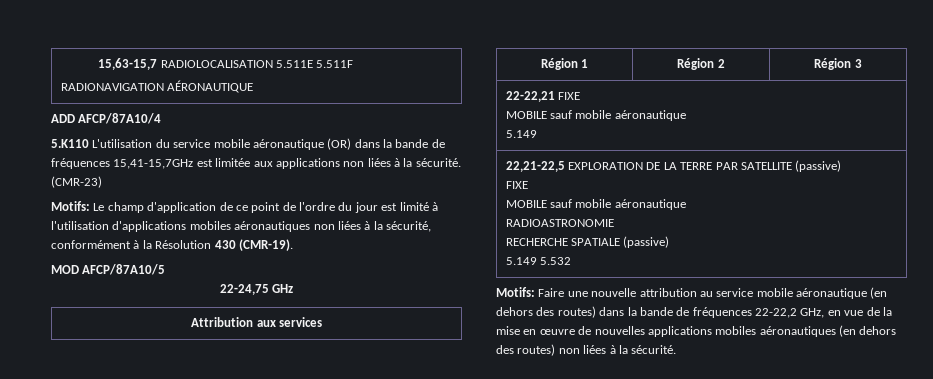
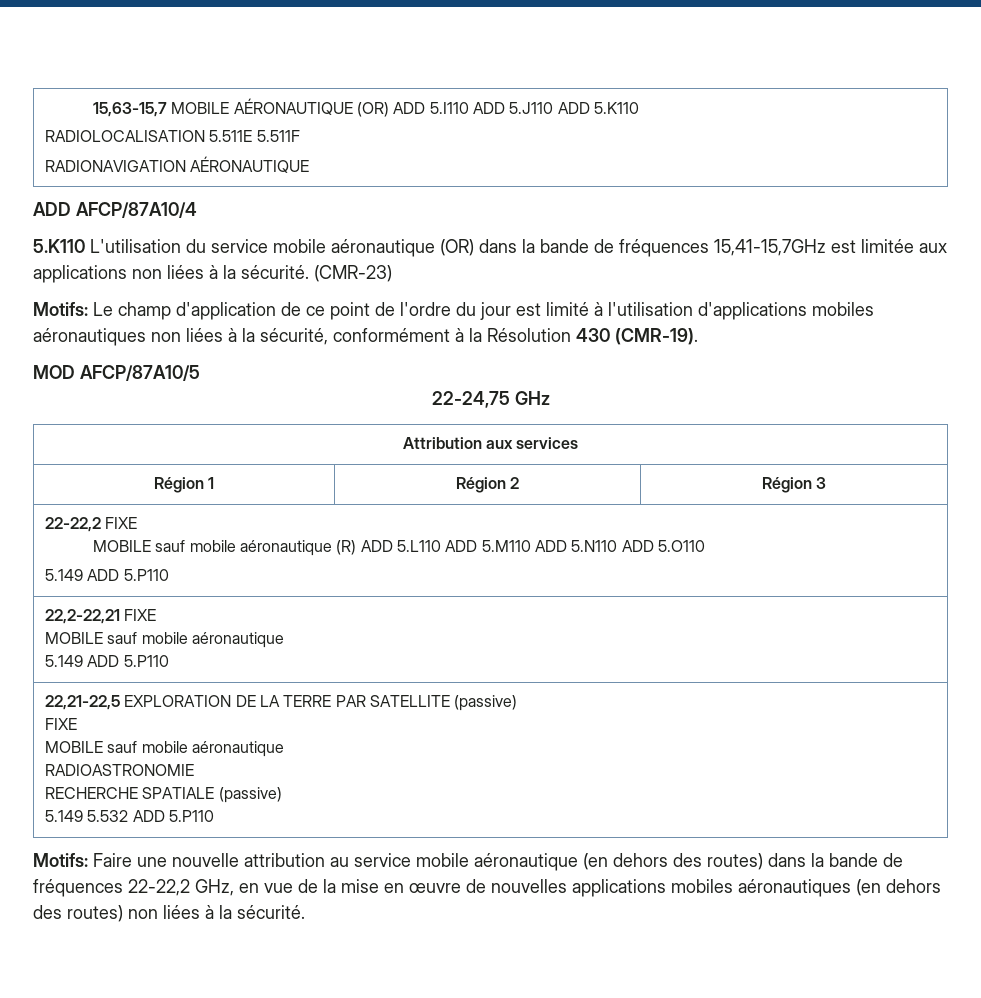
(158, 64) none -> [171,98,639,117] MOBILE AÉRONAUTIQUE (OR) ADD 5.I110 ADD 5.J110 ADD 5.K110 //
[505,91,555,102] 22-22,21 -> [45,517,138,532] [93,540,705,556] [45,569,169,581] [45,609,121,624] 22-22,2 FIXE // MOBILE sauf mobile aéronautique (R) ADD 5.L110 ADD 5.M110 ADD 5.N110 ADD 5.O110 // 5.149 ADD 5.P110 // 22,2-22,21
(537, 134) none -> [87,655,169,667] ADD 5.P110
(572, 261) none -> [132,810,215,822] ADD 5.P110

